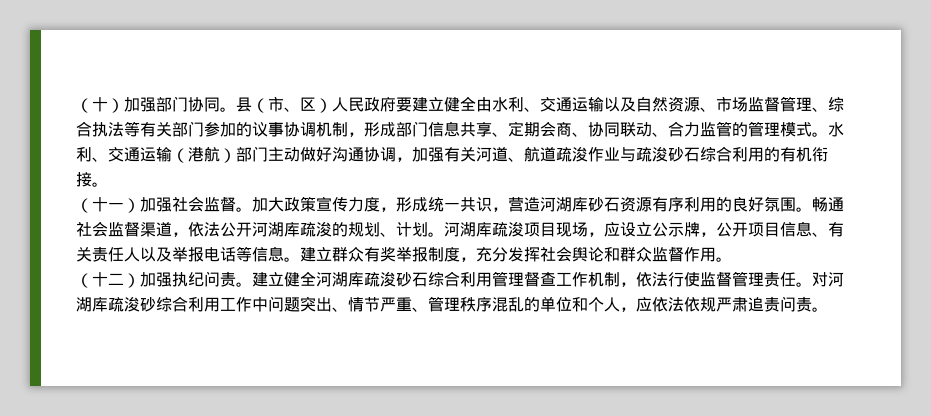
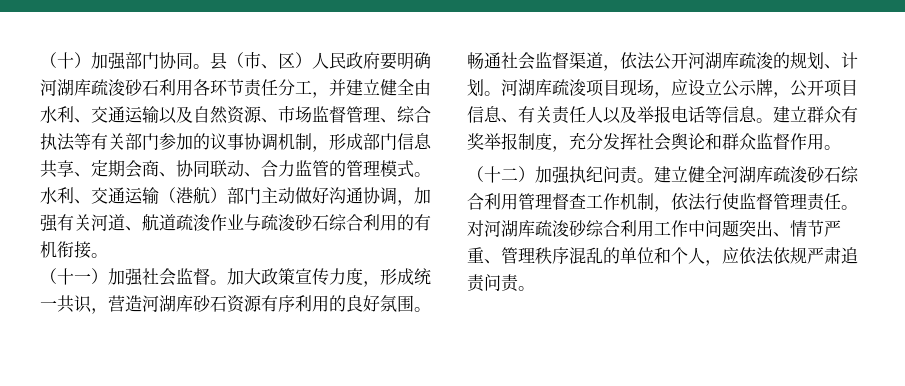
(412, 104) none -> [397,52,431,70] [40,79,346,98] 明确河湖库疏浚砂石利用各环节责任分工，并

